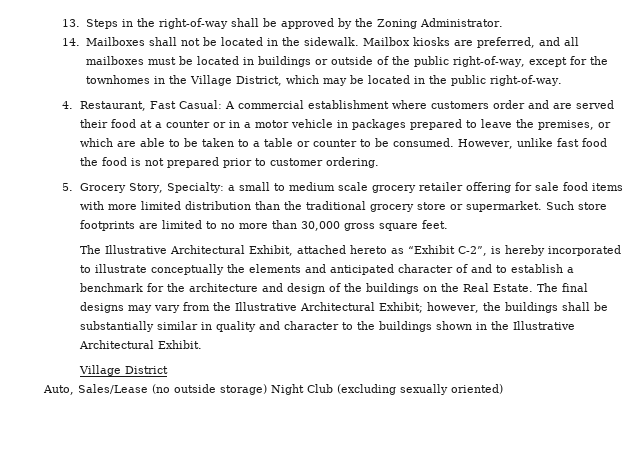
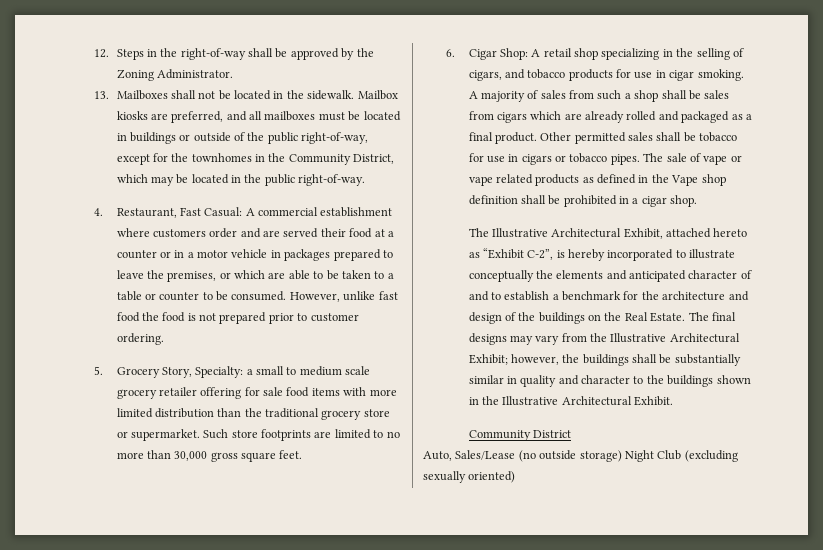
[62,19,81,27] 13. -> [93,49,109,58] 12.
[62,38,81,46] 14. -> [93,91,109,99] 13.
[189,75,232,86] Village -> [288,154,351,165] Community
(449, 224) none -> [445,48,744,60] [468,69,744,81] [468,90,730,102] [468,111,752,123] [468,132,738,144] [468,153,742,165] [468,174,726,186] [468,195,698,207] // 6. Cigar Shop: A retail shop specializing in the selling of cigars, and tobacco products for use in cigar smoking. A majority of sales from such a shop shall be sales from cigars which are already rolled and packaged as a final product. Other permitted sales shall be tobacco for use in cigars or tobacco pipes. The sale of vape or vape related products as defined in the Vape shop definition shall be prohibited in a cigar shop.
[79,365,122,376] Village -> [468,430,531,441] Community

